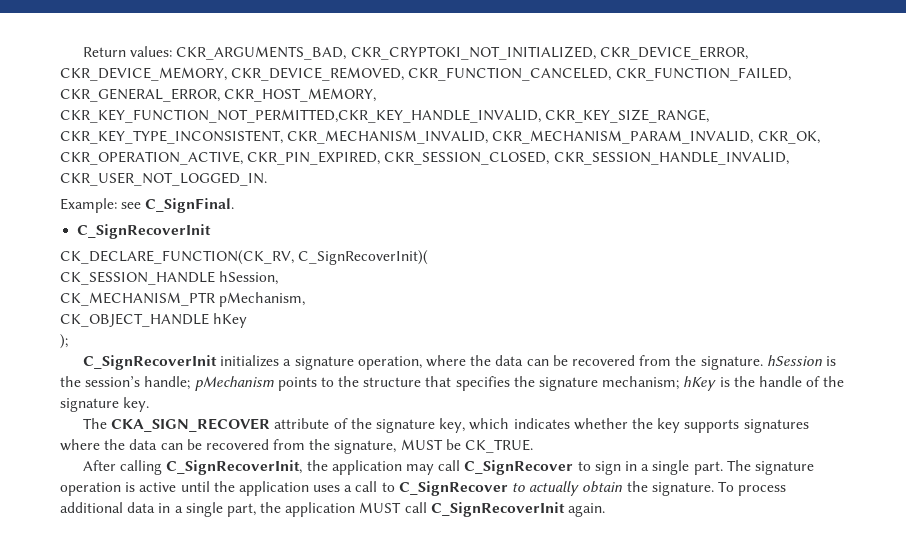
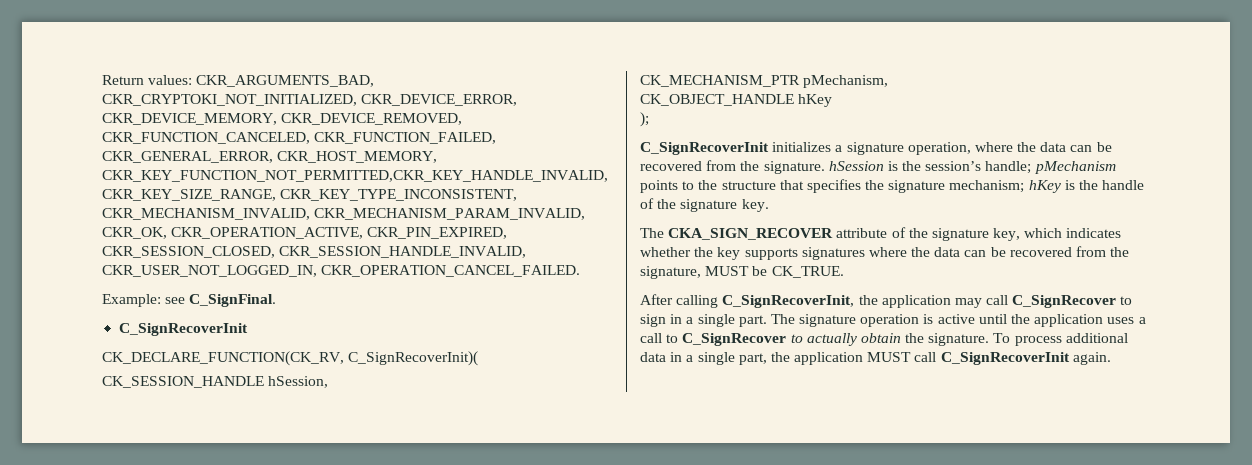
[60,172,267,186] CKR_USER_NOT_LOGGED_IN. -> [102,265,581,277] CKR_USER_NOT_LOGGED_IN, CKR_OPERATION_CANCEL_FAILED.

